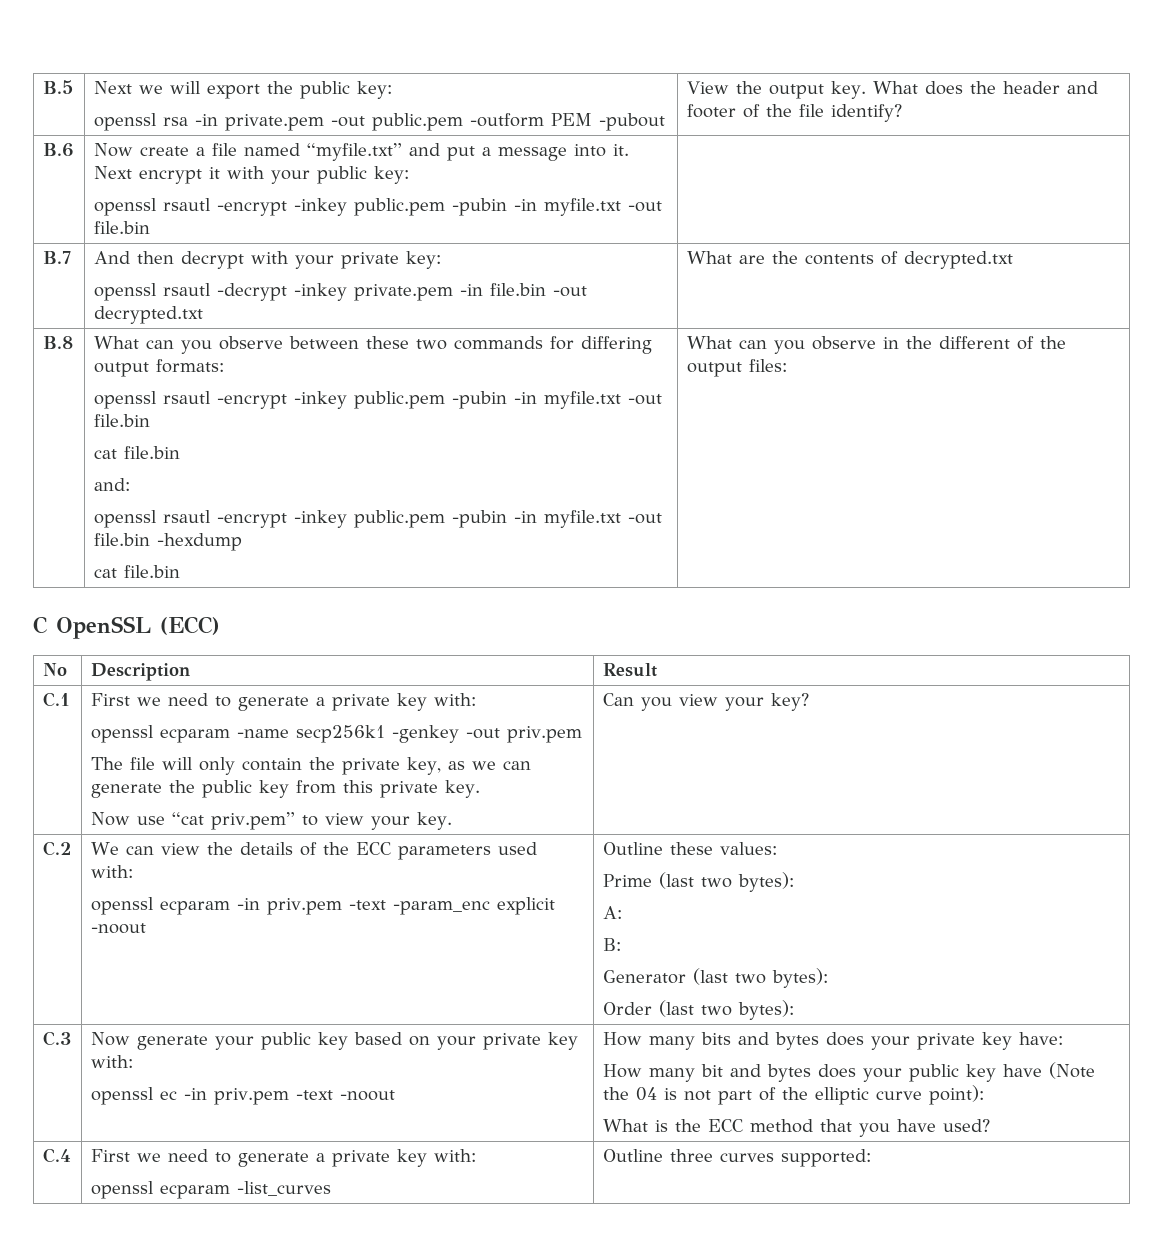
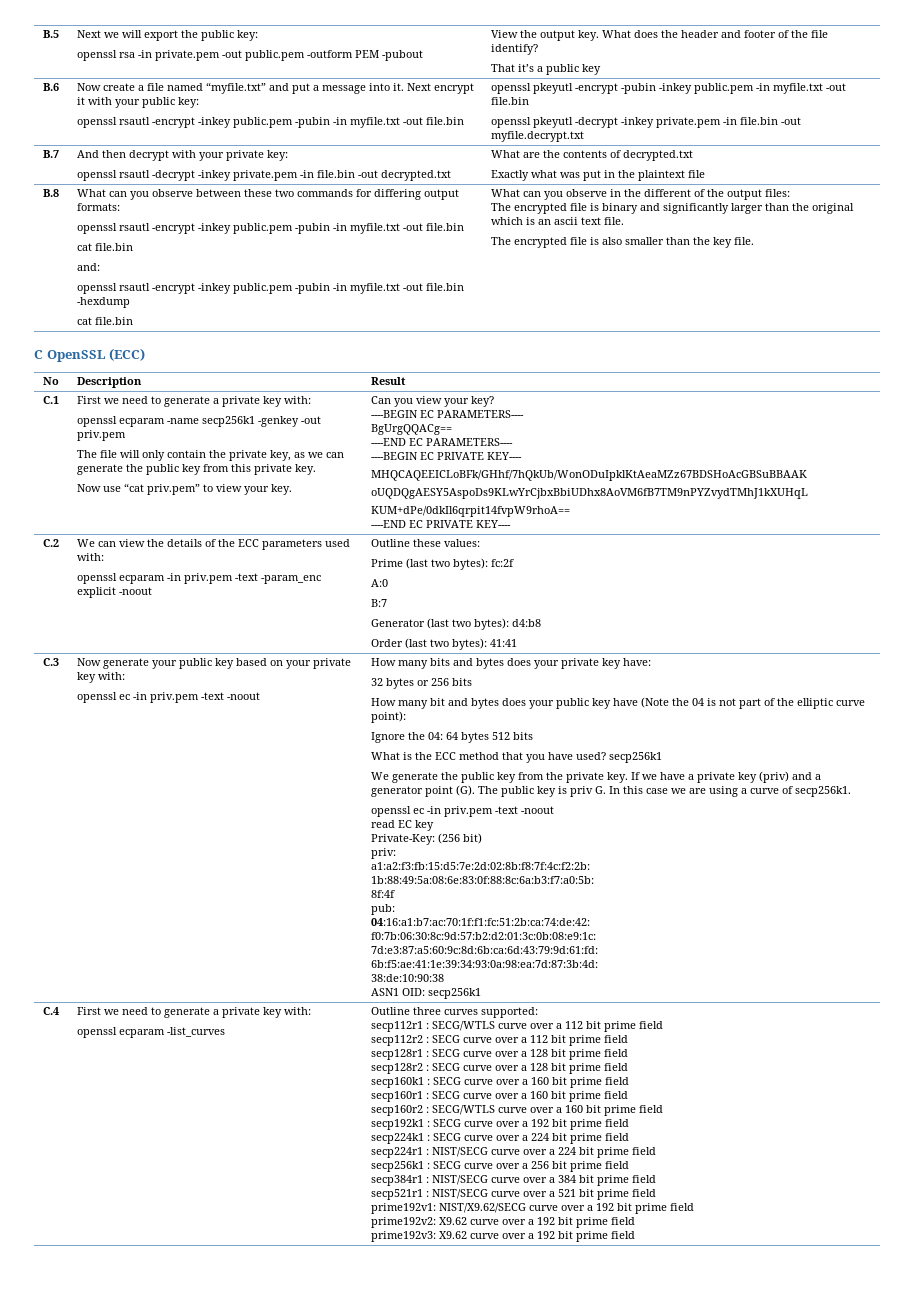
(902, 113) none -> [490,64,601,75] // That it’s a public key
(150, 227) none -> [490,83,846,94] [490,97,529,105] [490,117,801,128] [490,131,584,142] openssl pkeyutl -encrypt -pubin -inkey public.pem -in myfile.txt -out file.bin // openssl pkeyutl -decrypt -inkey private.pem -in file.bin -out myfile.decrypt.txt
(1013, 260) none -> [490,170,705,181] // Exactly what was put in the plaintext file
(787, 365) none -> [490,203,854,214] [490,217,624,225] [490,237,754,248] // The encrypted file is binary and significantly larger than the original which is an ascii text file. // The encrypted file is also smaller than the key file.
(809, 702) none -> [370,410,524,418] [370,424,452,435] [370,438,513,446] [370,452,522,460] [370,470,807,481] [370,488,808,499] [370,506,570,517] [370,520,511,528] // ----BEGIN EC PARAMETERS---- // BgUrgQQACg== // ----END EC PARAMETERS---- // ----BEGIN EC PRIVATE KEY---- // MHQCAQEEICLoBFk/GHhf/7hQkUb/WonODuIpklKtAeaMZz67BDSHoAcGBSuBBAAK // oUQDQgAESY5AspoDs9KLwYrCjbxBbiUDhx8AoVM6fB7TM9nPYZvydTMhJ1kXUHqL // KUM+dPe/0dkIl6qrpit14fvpW9rhoA== // ----END EC PRIVATE KEY----
[602,906,622,919] [602,938,621,951] // A: // B: -> [490,559,514,567] [370,579,388,587] [370,599,387,607] fc:2f // A:0 // B:7
(828, 978) none -> [511,619,541,627] d4:b8
(794, 1010) none -> [489,639,517,647] 41:41
(1063, 1038) none -> [370,678,472,689] // 32 bytes or 256 bits
(984, 1095) none -> [370,732,533,743] // Ignore the 04: 64 bytes 512 bits
(990, 1125) none -> [608,752,662,763] [370,771,821,783] [370,785,851,797] [370,806,554,817] [370,820,434,831] [370,833,482,845] [370,848,396,859] [370,862,590,870] [370,876,594,884] [370,890,395,898] [370,904,395,915] [370,918,590,926] [370,932,596,940] [370,946,598,954] [370,960,598,968] [370,974,444,982] [370,988,481,999] secp256k1 // We generate the public key from the private key. If we have a private key (priv) and a generator point (G). The public key is priv G. In this case we are using a curve of secp256k1. // openssl ec -in priv.pem -text -noout // read EC key // Private-Key: (256 bit) // priv: // a1:a2:f3:fb:15:d5:7e:2d:02:8b:f8:7f:4c:f2:2b: // 1b:88:49:5a:08:6e:83:0f:88:8c:6a:b3:f7:a0:5b: // 8f:4f // pub: // 04:16:a1:b7:ac:70:1f:f1:fc:51:2b:ca:74:de:42: // f0:7b:06:30:8c:9d:57:b2:d2:01:3c:0b:08:e9:1c: // 7d:e3:87:a5:60:9c:8d:6b:ca:6d:43:79:9d:61:fd: // 6b:f5:ae:41:1e:39:34:93:0a:98:ea:7d:87:3b:4d: // 38:de:10:90:38 // ASN1 OID: secp256k1
(871, 1158) none -> [370,1021,663,1032] [370,1035,628,1046] [370,1049,628,1060] [370,1063,628,1074] [370,1077,629,1088] [370,1091,628,1102] [370,1105,663,1116] [370,1119,629,1130] [370,1133,629,1144] [370,1147,656,1158] [370,1161,629,1172] [370,1175,656,1186] [370,1189,656,1200] [370,1203,694,1214] [370,1217,635,1228] [370,1231,635,1242] // secp112r1 : SECG/WTLS curve over a 112 bit prime field // secp112r2 : SECG curve over a 112 bit prime field // secp128r1 : SECG curve over a 128 bit prime field // secp128r2 : SECG curve over a 128 bit prime field // secp160k1 : SECG curve over a 160 bit prime field // secp160r1 : SECG curve over a 160 bit prime field // secp160r2 : SECG/WTLS curve over a 160 bit prime field // secp192k1 : SECG curve over a 192 bit prime field // secp224k1 : SECG curve over a 224 bit prime field // secp224r1 : NIST/SECG curve over a 224 bit prime field // secp256k1 : SECG curve over a 256 bit prime field // secp384r1 : NIST/SECG curve over a 384 bit prime field // secp521r1 : NIST/SECG curve over a 521 bit prime field // prime192v1: NIST/X9.62/SECG curve over a 192 bit prime field // prime192v2: X9.62 curve over a 192 bit prime field // prime192v3: X9.62 curve over a 192 bit prime field

